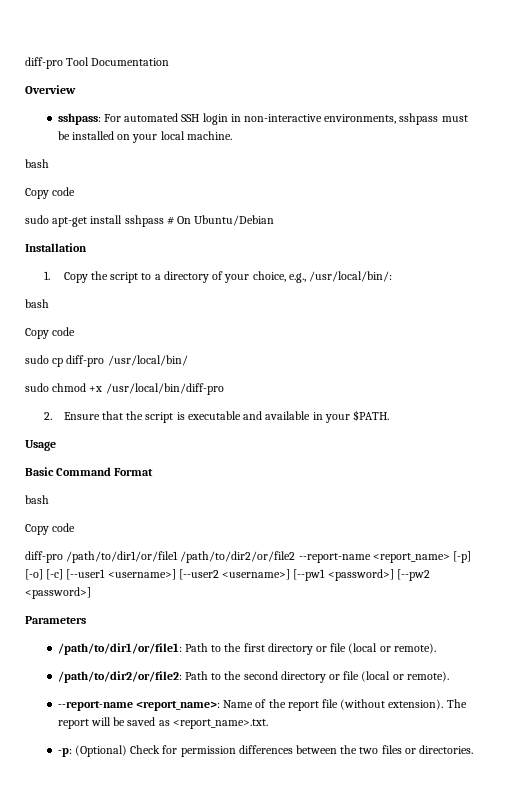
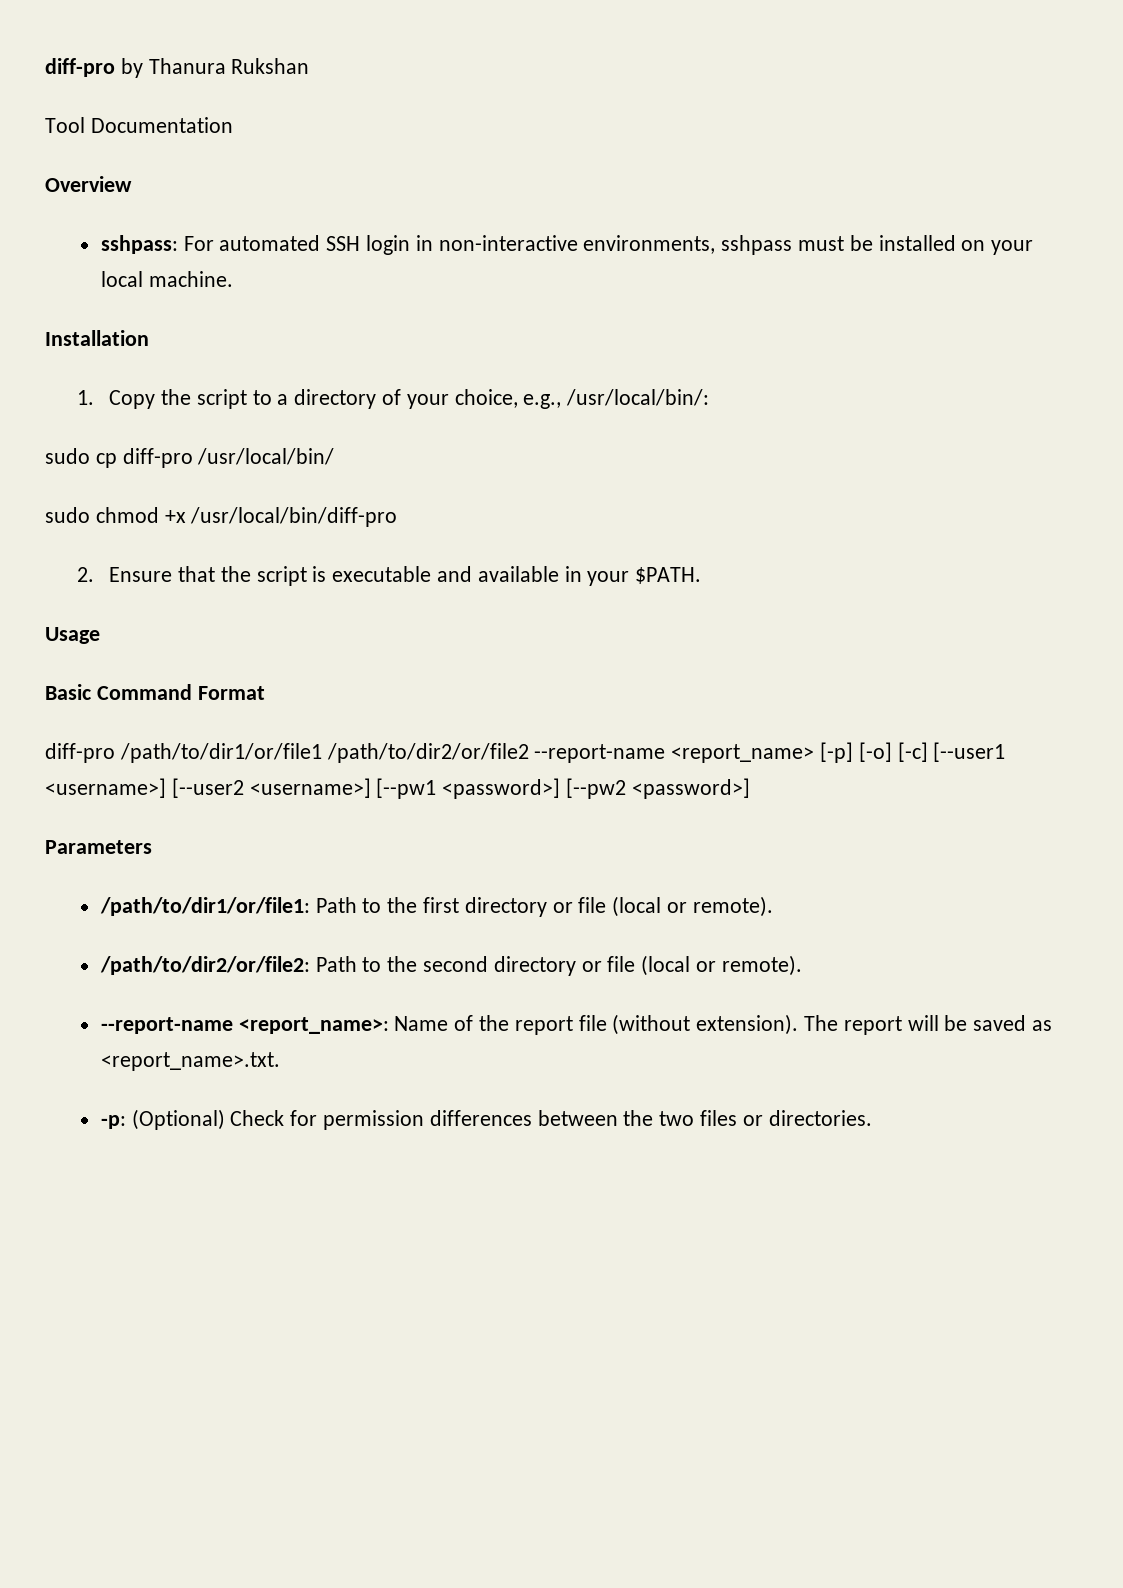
[25,57,63,69] diff-pro -> [45,58,310,78] diff-pro by Thanura Rukshan //
[25,159,49,168] [25,187,76,199] [25,215,275,227] // bash // Copy code // sudo apt-get install sshpass # On Ubuntu/Debian -> (233, 279) none
[25,299,49,308] [25,327,76,339] // bash // Copy code -> (710, 397) none
[25,495,49,504] [25,523,76,535] // bash // Copy code -> (265, 693) none

